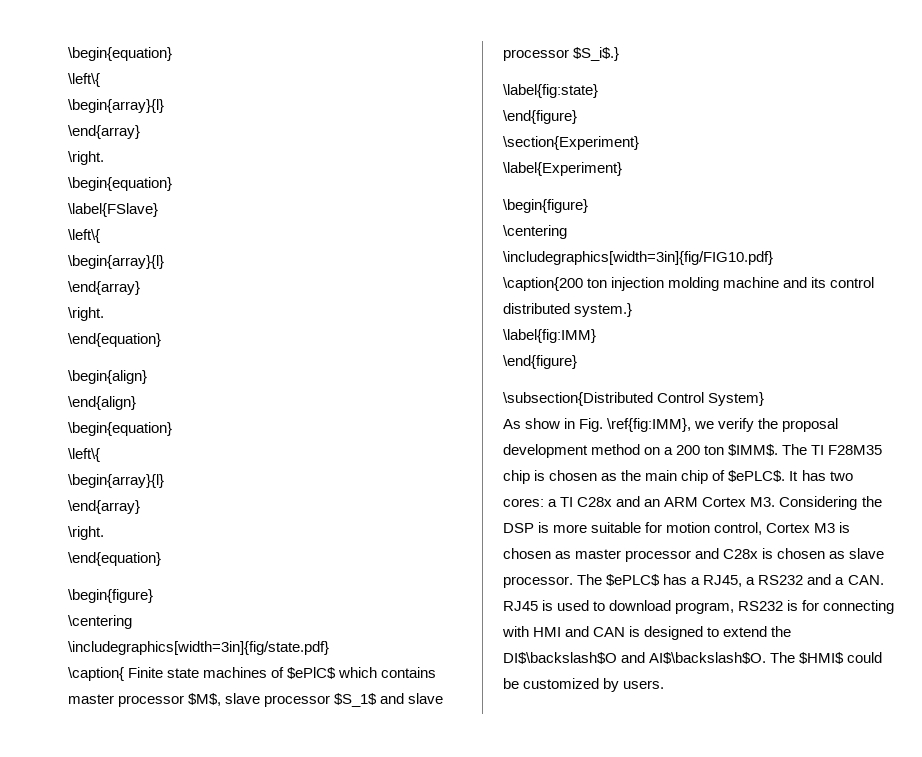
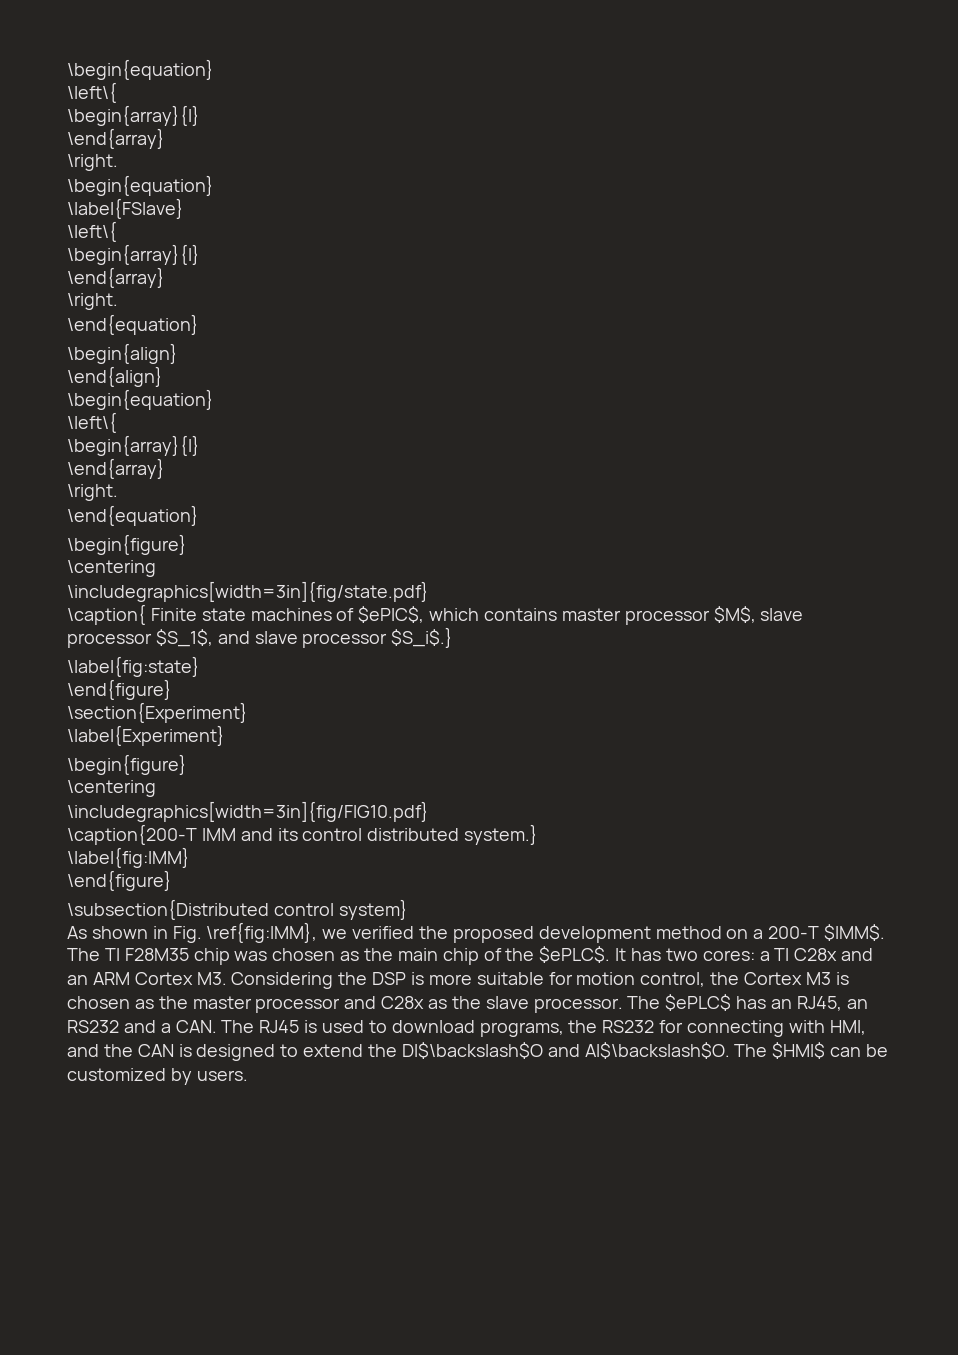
[287,667,337,679] $ePlC$ -> [358,606,425,623] $ePlC$,
[334,693,378,707] $S_1$ -> [155,629,213,647] $S_1$,
[503,277,780,291] \caption{200 ton injection molding machine -> [67,824,236,845] \caption{200-T IMM
[657,392,765,406] Control System} -> [273,899,408,920] control system}
[525,418,561,429] show -> [91,926,148,939] shown
[718,418,839,432] verify the proposal -> [352,926,534,943] verified the proposed
[676,445,725,455] 200 ton -> [768,926,820,939] 200-T
[534,470,546,481] is -> [234,951,268,961] was
(726, 475) none -> [505,948,535,961] the
(763, 528) none -> [710,972,740,985] the
(572, 555) none -> [158,996,188,1009] the
[762,548,846,559] is chosen as -> [428,996,481,1009] as the
[691,575,756,587] a RJ45, a -> [771,996,868,1011] an RJ45, an
(884, 580) none -> [221,1020,255,1033] The
[675,600,895,614] [502,626,590,637] program, RS232 is for connecting with HMI and -> [479,1020,866,1037] [67,1044,133,1057] programs, the RS232 for connecting with HMI, and the
[847,652,883,663] could -> [830,1047,862,1057] can

